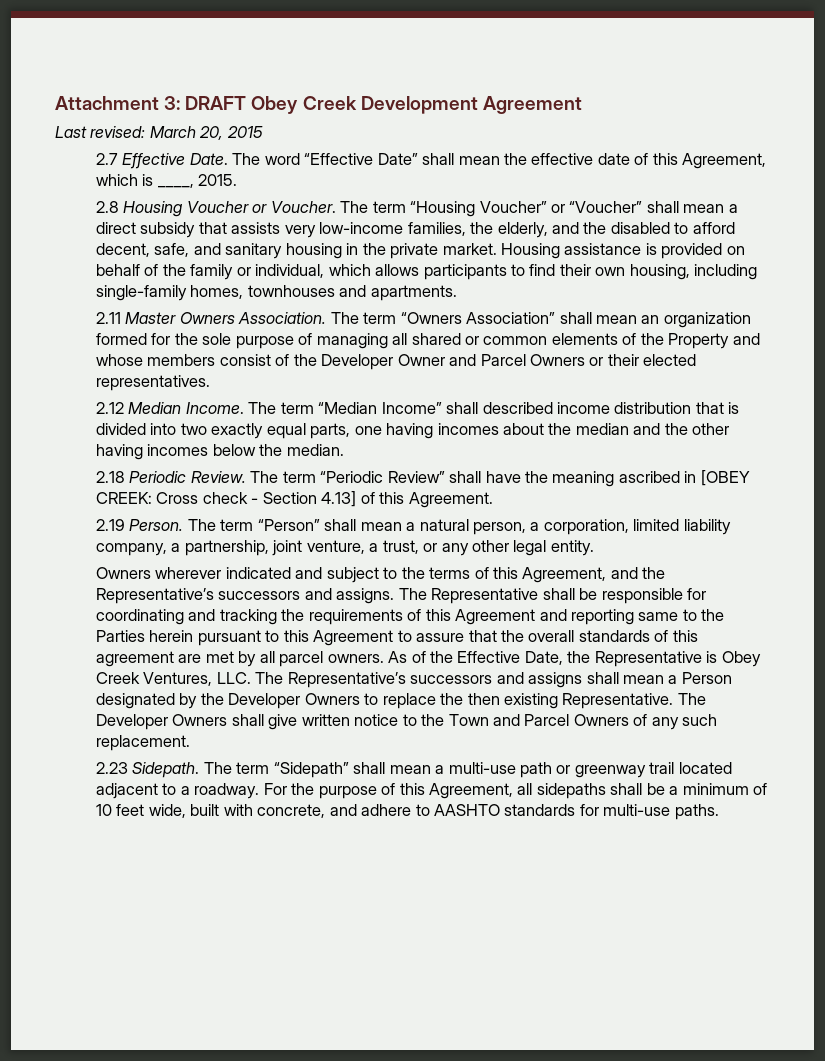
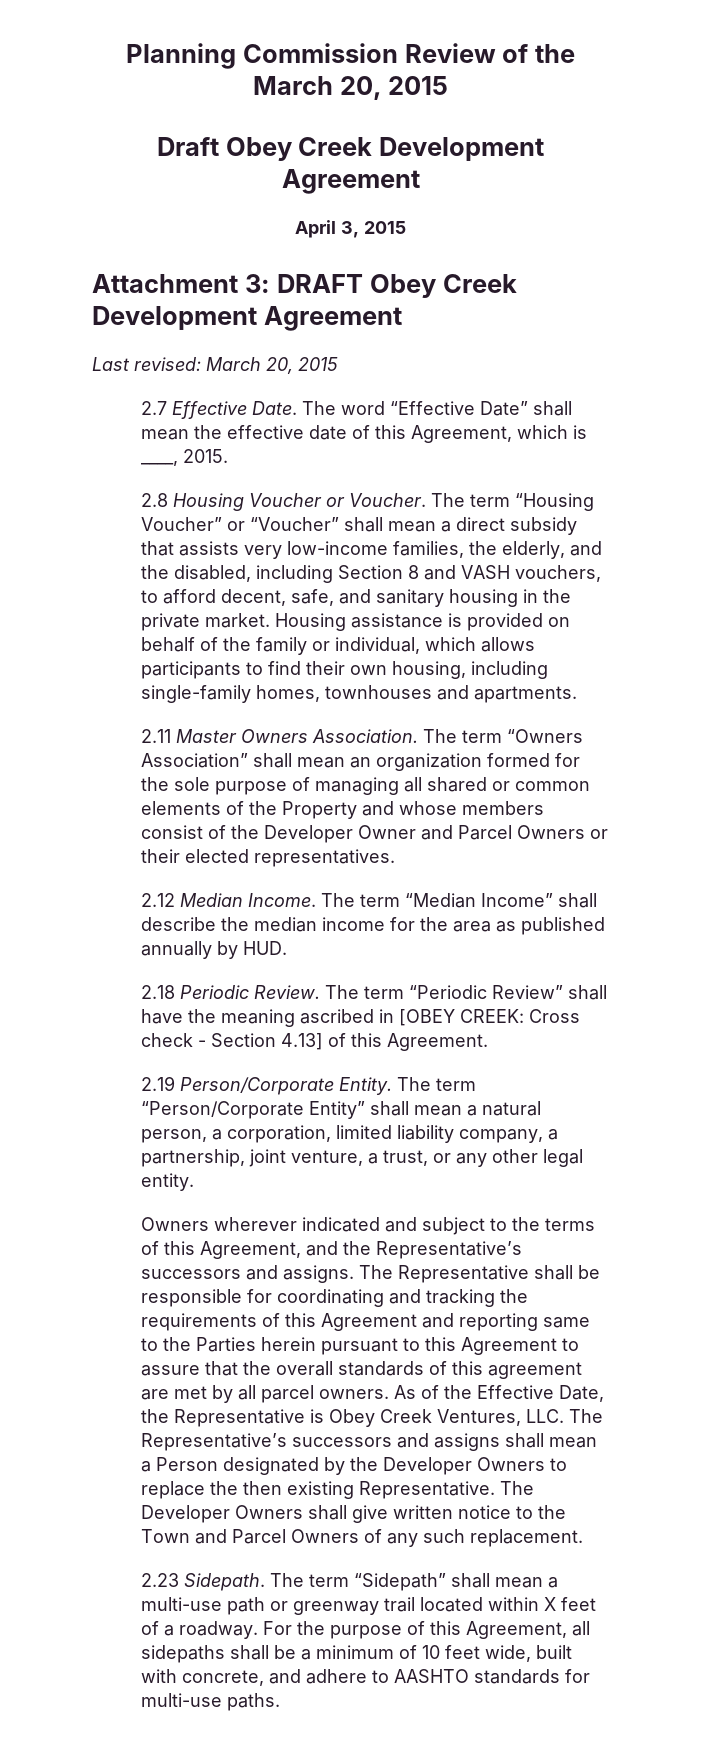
(55, 103) none -> [125,43,576,69] [252,76,449,100] [156,137,545,161] [281,169,420,194] [295,220,406,238] Planning Commission Review of the March 20, 2015 // Draft Obey Creek Development Agreement // April 3, 2015 //
[610,222,670,234] disabled -> [173,565,601,583] disabled, including Section 8 and VASH vouchers,
[482,402,740,414] [95,423,730,439] [95,444,344,460] described income distribution that is divided into two exactly equal parts, one having incomes about the median and the other having incomes below the median. -> [140,917,605,935] [140,941,287,959] describe the median income for the area as published annually by HUD.
[129,519,320,531] Person. The term “Person” -> [179,1077,476,1095] [140,1101,365,1119] Person/Corporate Entity. The term “Person/Corporate Entity”
[95,783,177,799] adjacent to -> [487,1597,596,1611] [140,1621,159,1635] within X feet of

